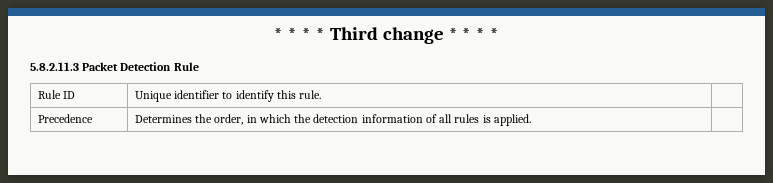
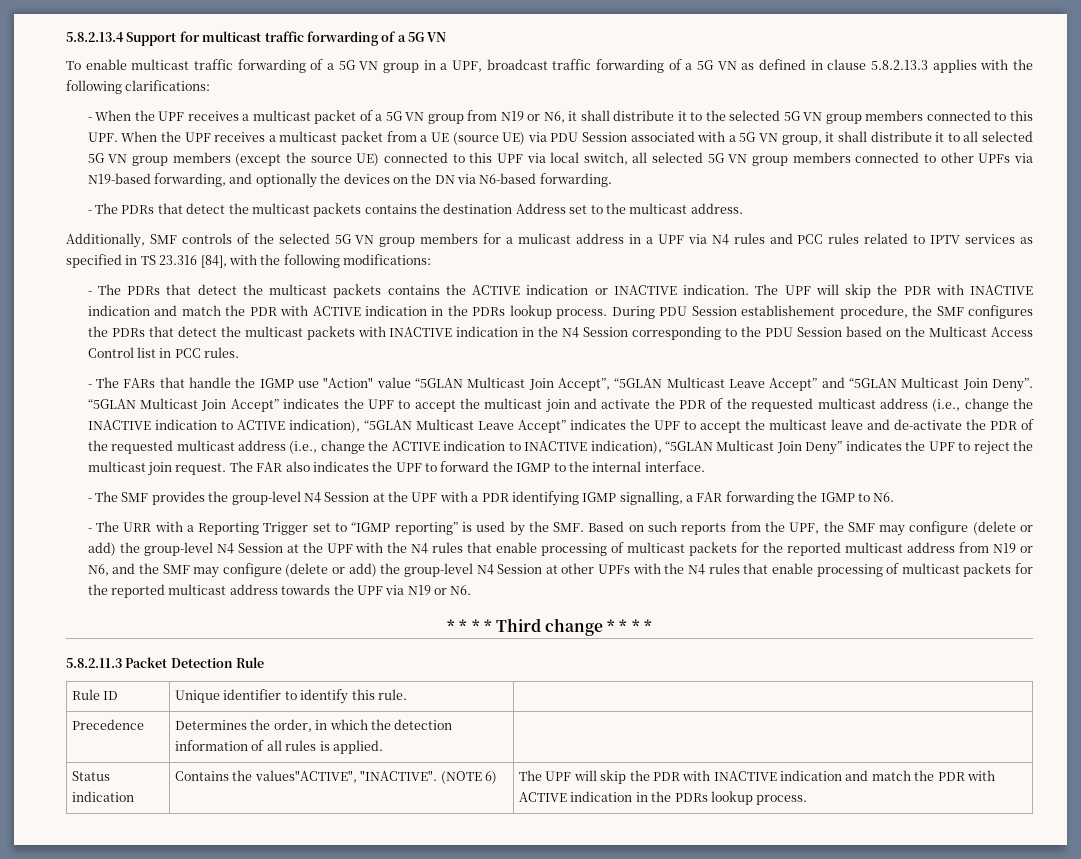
(273, 34) none -> [66,31,447,46] [66,59,1033,73] [66,80,211,94] [87,110,1034,124] [87,131,1033,145] [87,152,1033,166] [87,173,612,188] [87,203,743,217] [66,233,1034,248] [66,254,431,268] [87,284,1033,298] [87,305,1034,319] [87,326,1033,340] [87,347,240,358] [87,377,1033,392] [87,398,1034,413] [87,419,1034,433] [87,440,1033,455] [87,461,705,476] [87,491,895,506] [87,521,1033,536] [87,542,1034,556] [87,563,1033,578] [87,584,472,598] 5.8.2.13.4 Support for multicast traffic forwarding of a 5G VN // To enable multicast traffic forwarding of a 5G VN group in a UPF, broadcast traffic forwarding of a 5G VN as defined in clause 5.8.2.13.3 applies with the following clarifications: // - When the UPF receives a multicast packet of a 5G VN group from N19 or N6, it shall distribute it to the selected 5G VN group members connected to this UPF. When the UPF receives a multicast packet from a UE (source UE) via PDU Session associated with a 5G VN group, it shall distribute it to all selected 5G VN group members (except the source UE) connected to this UPF via local switch, all selected 5G VN group members connected to other UPFs via N19-based forwarding, and optionally the devices on the DN via N6-based forwarding. // - The PDRs that detect the multicast packets contains the destination Address set to the multicast address. // Additionally, SMF controls of the selected 5G VN group members for a mulicast address in a UPF via N4 rules and PCC rules related to IPTV services as specified in TS 23.316 [84], with the following modifications: // - The PDRs that detect the multicast packets contains the ACTIVE indication or INACTIVE indication. The UPF will skip the PDR with INACTIVE indication and match the PDR with ACTIVE indication in the PDRs lookup process. During PDU Session establishement procedure, the SMF configures the PDRs that detect the multicast packets with INACTIVE indication in the N4 Session corresponding to the PDU Session based on the Multicast Access Control list in PCC rules. // - The FARs that handle the IGMP use "Action" value “5GLAN Multicast Join Accept”, “5GLAN Multicast Leave Accept” and “5GLAN Multicast Join Deny”. “5GLAN Multicast Join Accept” indicates the UPF to accept the multicast join and activate the PDR of the requested multicast address (i.e., change the INACTIVE indication to ACTIVE indication), “5GLAN Multicast Leave Accept” indicates the UPF to accept the multicast leave and de-activate the PDR of the requested multicast address (i.e., change the ACTIVE indication to INACTIVE indication), “5GLAN Multicast Join Deny” indicates the UPF to reject the multicast join request. The FAR also indicates the UPF to forward the IGMP to the internal interface. // - The SMF provides the group-level N4 Session at the UPF with a PDR identifying IGMP signalling, a FAR forwarding the IGMP to N6. // - The URR with a Reporting Trigger set to “IGMP reporting” is used by the SMF. Based on such reports from the UPF, the SMF may configure (delete or add) the group-level N4 Session at the UPF with the N4 rules that enable processing of multicast packets for the reported multicast address from N19 or N6, and the SMF may configure (delete or add) the group-level N4 Session at other UPFs with the N4 rules that enable processing of multicast packets for the reported multicast address towards the UPF via N19 or N6. //
(531, 120) none -> [72,771,111,781] [72,791,135,802] [175,770,497,784] [519,770,995,784] [519,791,808,805] // Status indication | Contains the values"ACTIVE", "INACTIVE". (NOTE 6) | The UPF will skip the PDR with INACTIVE indication and match the PDR with ACTIVE indication in the PDRs lookup process.

